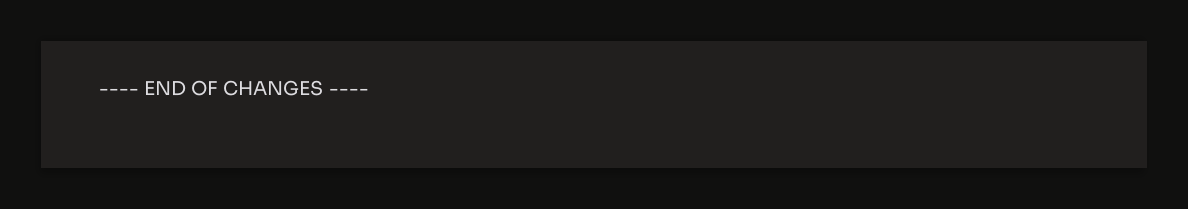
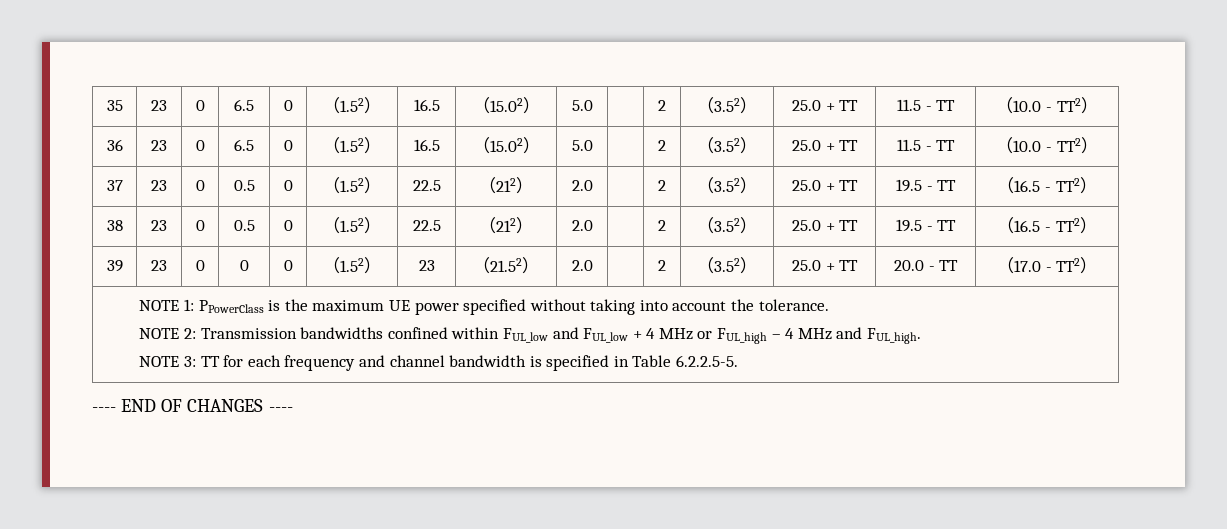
(99, 91) none -> [106,100,123,111] [151,100,167,111] [195,100,205,111] [234,99,254,111] [283,100,293,111] [323,97,381,114] [413,99,440,111] [472,97,540,114] [571,100,593,111] [658,100,666,111] [697,97,757,114] [791,100,859,111] [896,99,956,111] [996,97,1098,114] [106,139,123,151] [151,140,167,151] [195,140,205,151] [234,139,254,151] [283,140,293,151] [323,137,381,154] [413,139,440,151] [472,137,540,154] [571,140,593,151] [658,140,666,151] [697,137,757,154] [791,140,859,151] [896,139,956,151] [996,137,1098,154] [106,180,123,191] [151,180,167,191] [195,180,205,191] [233,180,255,191] [283,180,293,191] [323,177,381,194] [412,180,441,191] [479,177,533,194] [571,180,593,191] [658,180,666,191] [697,177,757,194] [791,180,859,191] [895,179,957,192] [997,177,1097,194] [106,220,123,231] [151,220,167,231] [195,220,205,231] [233,220,255,231] [283,220,293,231] [323,217,381,234] [412,220,441,231] [479,217,533,234] [571,220,593,231] [658,220,666,231] [697,217,757,234] [791,220,859,231] [895,219,957,232] [997,217,1097,234] [106,260,123,272] [151,260,167,271] [195,260,205,271] [239,260,249,271] [283,260,293,271] [323,257,381,274] [418,260,435,271] [473,257,539,274] [571,260,593,271] [658,260,666,271] [697,257,757,274] [791,260,859,271] [893,260,959,271] [996,257,1098,274] [139,299,829,315] [139,327,922,344] [139,355,739,371] 35 | 23 | 0 | 6.5 | 0 | （1.52） | 16.5 | （15.02） | 5.0 | | 2 | （3.52） | 25.0 + TT | 11.5 - TT | （10.0 - TT2） // 36 | 23 | 0 | 6.5 | 0 | （1.52） | 16.5 | （15.02） | 5.0 | | 2 | （3.52） | 25.0 + TT | 11.5 - TT | （10.0 - TT2） // 37 | 23 | 0 | 0.5 | 0 | （1.52） | 22.5 | （212） | 2.0 | | 2 | （3.52） | 25.0 + TT | 19.5 - TT | （16.5 - TT2） // 38 | 23 | 0 | 0.5 | 0 | （1.52） | 22.5 | （212） | 2.0 | | 2 | （3.52） | 25.0 + TT | 19.5 - TT | （16.5 - TT2） // 39 | 23 | 0 | 0 | 0 | （1.52） | 23 | （21.52） | 2.0 | | 2 | （3.52） | 25.0 + TT | 20.0 - TT | （17.0 - TT2） // NOTE 1: PPowerClass is the maximum UE power specified without taking into account the tolerance. // NOTE 2: Transmission bandwidths confined within FUL_low and FUL_low + 4 MHz or FUL_high – 4 MHz and FUL_high. // NOTE 3: TT for each frequency and channel bandwidth is specified in Table 6.2.2.5-5. //

